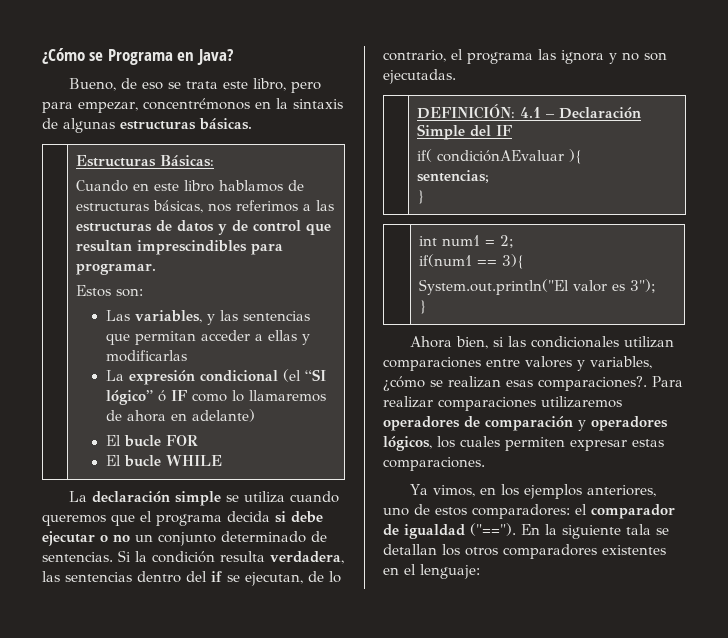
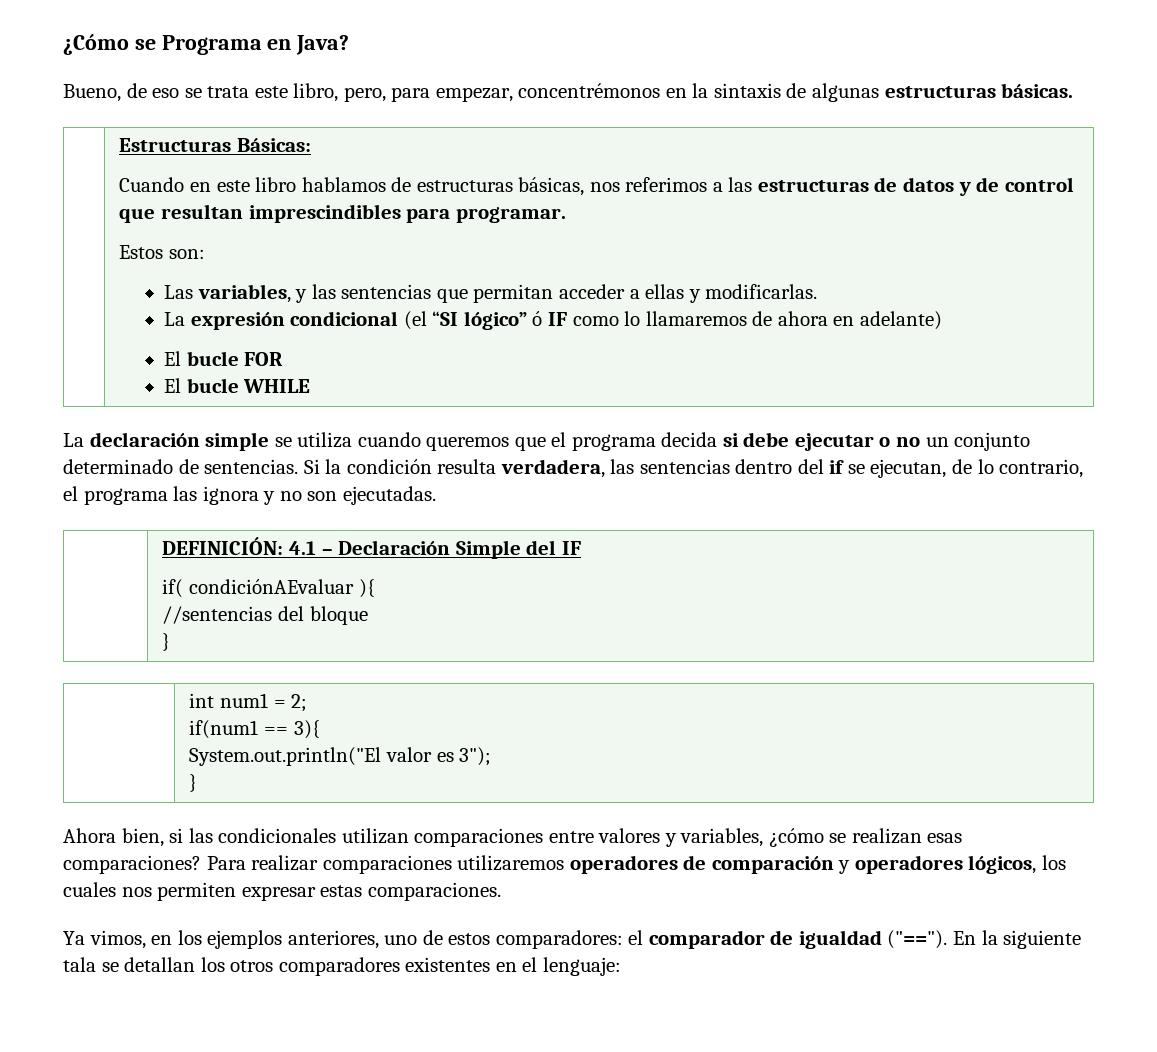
[290,82,321,93] pero -> [343,87,386,102] pero,
[105,350,187,362] modificarlas -> [705,284,818,299] modificarlas.
[417,170,490,183] sentencias; -> [162,606,368,625] //sentencias del bloque
[538,376,647,391] comparaciones?. -> [63,855,201,874] comparaciones?
(500, 441) none -> [121,887,152,897] nos

